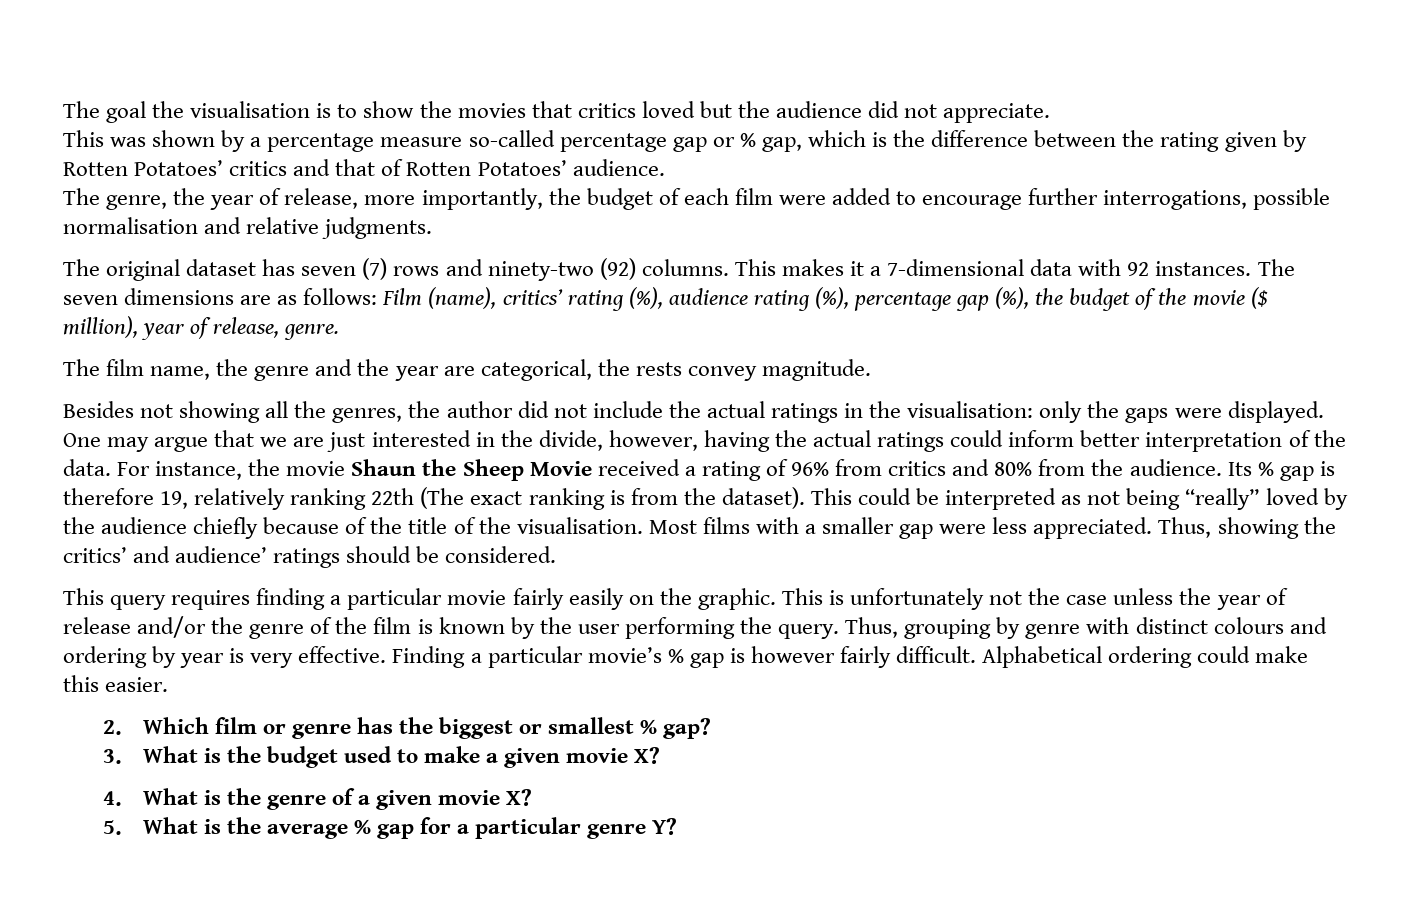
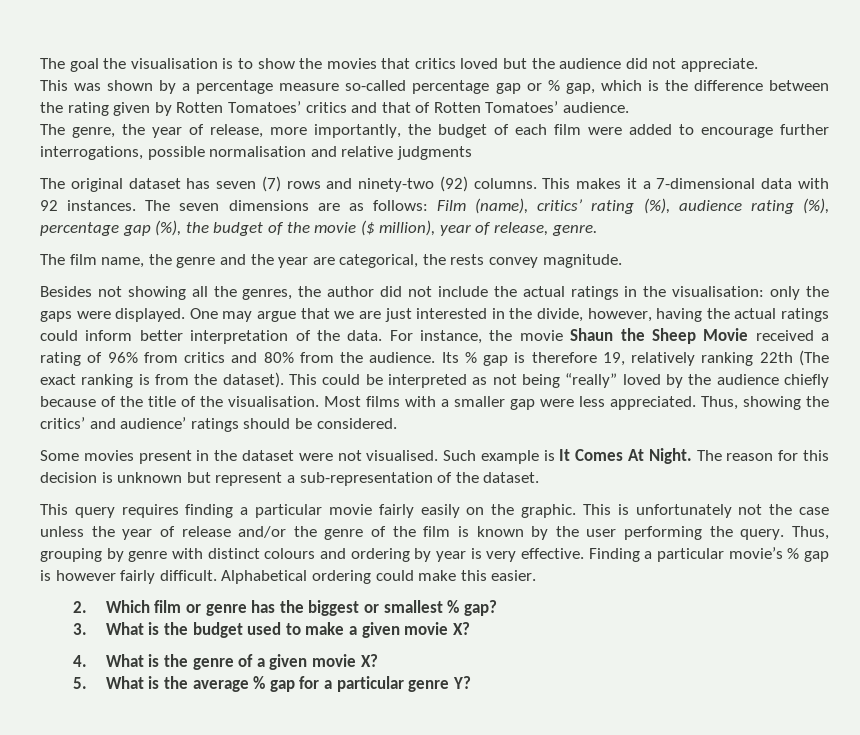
[134,160,224,176] Potatoes’ -> [227,101,301,113] Tomatoes’
[477,160,567,176] Potatoes’ -> [485,101,559,113] Tomatoes’
[322,217,433,239] judgments. -> [396,146,472,160] judgments
(557, 554) none -> [40,448,829,464] [40,472,540,486] // Some movies present in the dataset were not visualised. Such example is It Comes At Night. The reason for this decision is unknown but represent a sub-representation of the dataset.

